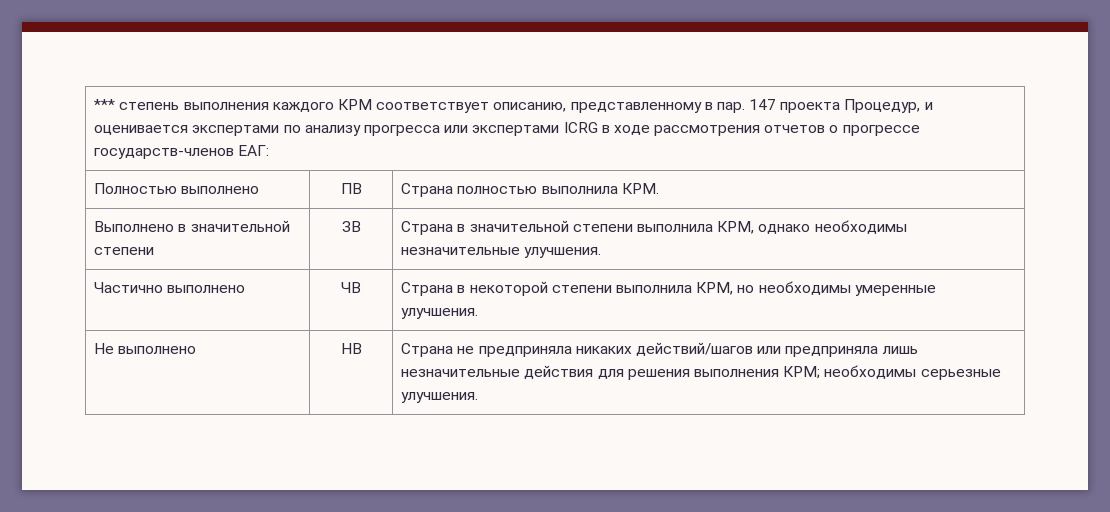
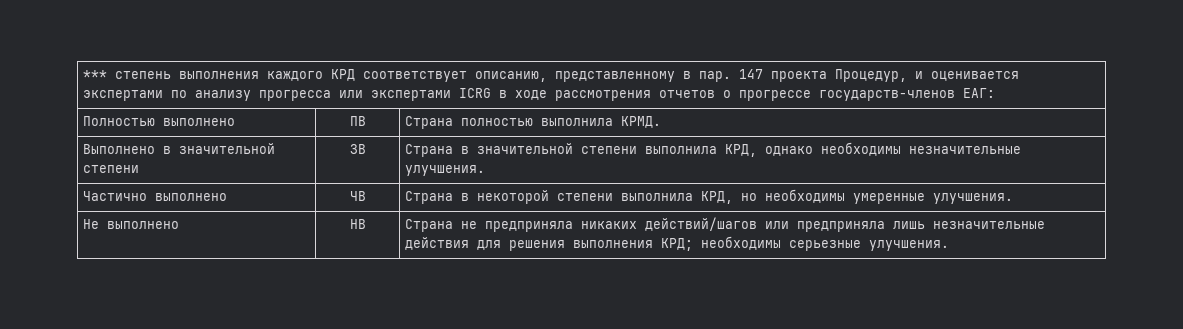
[338,99,373,110] КРМ -> [331,69,356,81] КРД
[621,183,659,194] КРМ. -> [621,116,662,128] КРМД.
[717,221,755,234] КРМ, -> [725,144,758,157] КРД,
[696,282,734,295] КРМ, -> [701,191,734,204] КРД,
[783,366,821,379] КРМ; -> [661,238,694,251] КРД;

